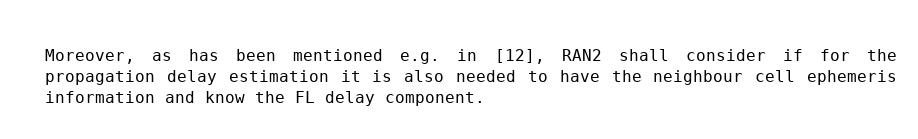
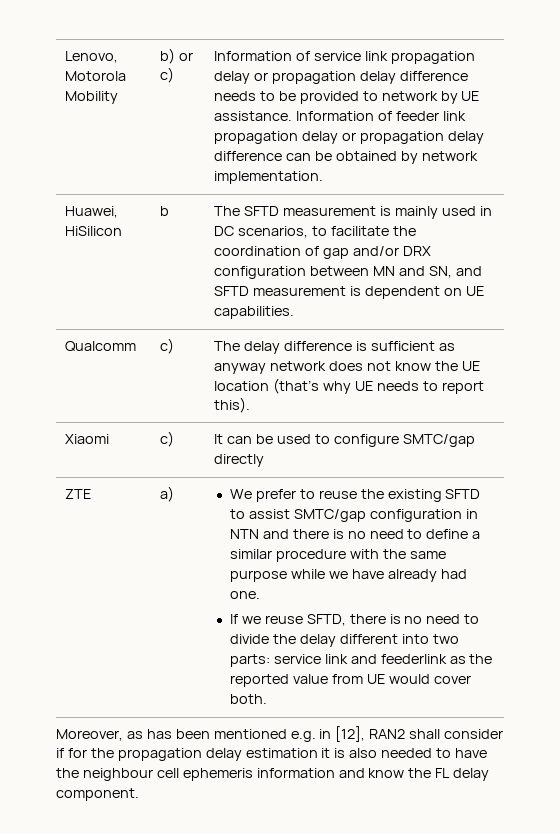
(45, 56) none -> [65,51,119,63] [65,71,127,81] [65,91,119,104] [160,48,193,64] [160,67,175,83] [214,51,475,64] [214,71,468,84] [214,91,480,104] [214,111,466,121] [214,131,484,144] [214,151,478,164] [214,171,324,184] [65,206,119,218] [65,226,123,236] [160,206,170,216] [214,206,492,219] [214,226,416,238] [214,246,431,259] [214,266,482,279] [214,286,484,299] [214,306,295,319] [65,341,137,351] [160,338,175,354] [214,341,455,354] [214,361,480,374] [214,378,484,394] [214,397,251,413] [65,434,110,444] [160,431,175,447] [214,434,475,447] [214,454,265,467] [65,489,92,499] [160,486,175,502] [229,489,481,502] [229,509,478,522] [229,529,481,539] [229,549,446,562] [229,569,467,582] [229,591,260,599] [229,614,480,626] [229,634,459,647] [229,654,493,667] [229,674,471,687] [229,694,267,704] Lenovo, Motorola Mobility | b) or c) | Information of service link propagation delay or propagation delay difference needs to be provided to network by UE assistance. Information of feeder link propagation delay or propagation delay difference can be obtained by network implementation. // Huawei, HiSilicon | b | The SFTD measurement is mainly used in DC scenarios, to facilitate the coordination of gap and/or DRX configuration between MN and SN, and SFTD measurement is dependent on UE capabilities. // Qualcomm | c) | The delay difference is sufficient as anyway network does not know the UE location (that’s why UE needs to report this). // Xiaomi | c) | It can be used to configure SMTC/gap directly // ZTE | a) | We prefer to reuse the existing SFTD to assist SMTC/gap configuration in NTN and there is no need to define a similar procedure with the same purpose while we have already had one. // If we reuse SFTD, there is no need to divide the delay different into two parts: service link and feederlink as the reported value from UE would cover both. //

